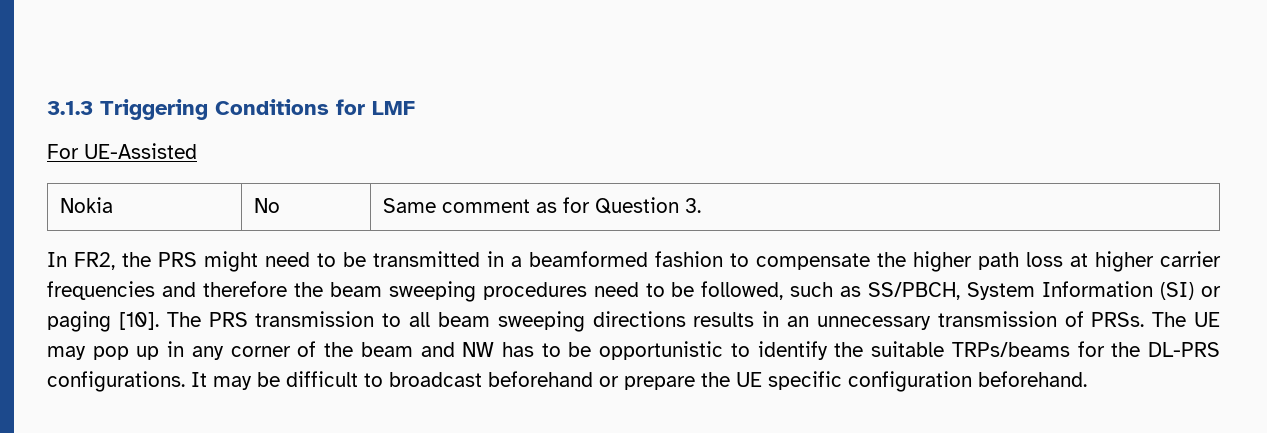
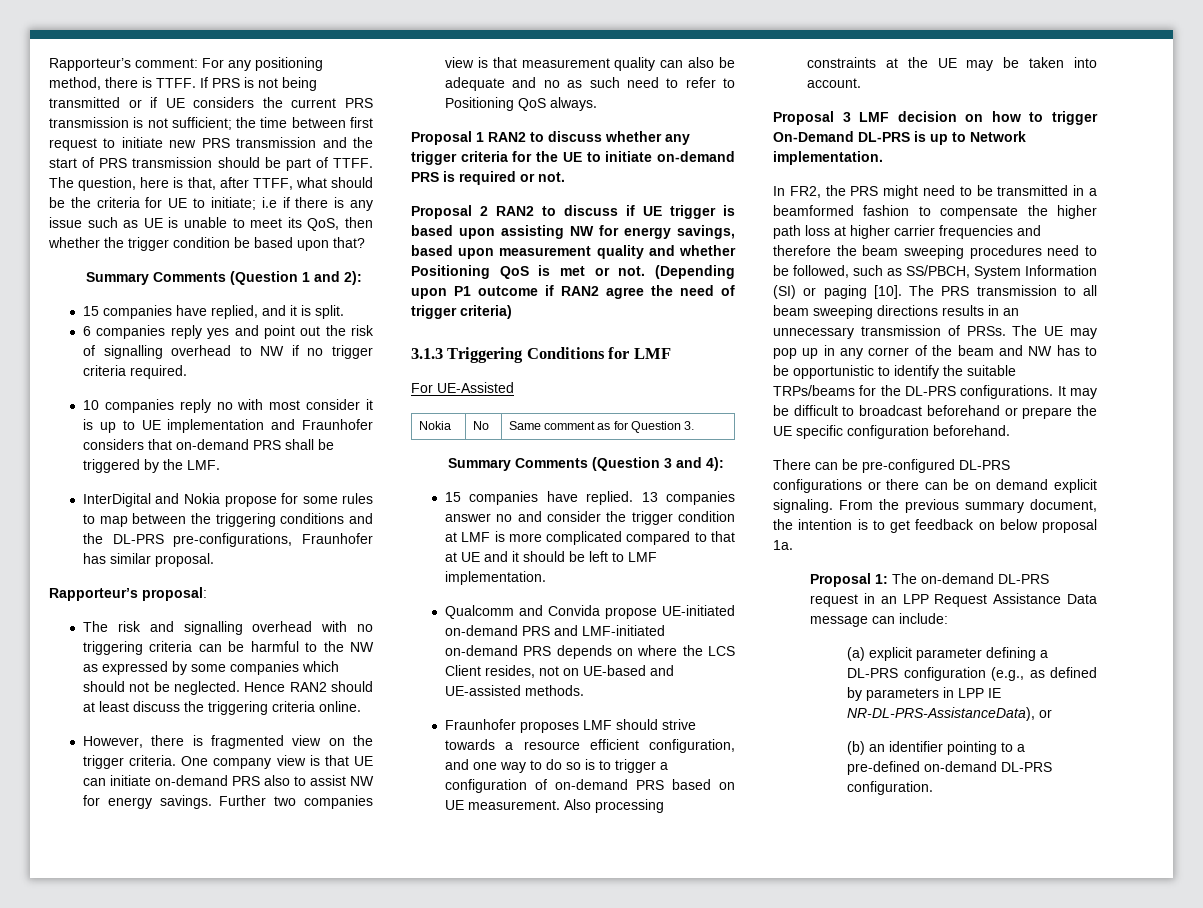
(47, 108) none -> [49,57,323,71] [49,77,317,91] [49,97,373,108] [49,117,373,130] [49,137,373,151] [49,157,373,171] [49,177,373,191] [49,197,373,211] [49,217,373,231] [48,237,365,251] [86,271,363,285] [82,305,344,319] [82,325,375,339] [82,345,373,359] [82,365,187,379] [82,399,374,413] [82,419,373,433] [82,439,334,450] [82,459,220,473] [82,493,374,507] [82,513,373,527] [82,533,373,547] [82,553,214,567] [49,587,207,601] [82,621,374,635] [82,641,375,655] [82,661,339,675] [82,681,374,695] [82,701,361,715] [82,735,373,749] [82,755,374,769] [82,775,374,786] [82,795,374,809] [444,57,735,71] [444,77,736,91] [444,97,597,111] [411,131,690,145] [411,151,735,165] [411,171,565,185] [411,205,735,219] [411,225,735,239] [411,245,736,259] [411,265,735,279] [411,285,735,299] [411,305,512,319] Rapporteur’s comment: For any positioning method, there is TTFF. If PRS is not being transmitted or if UE considers the current PRS transmission is not sufficient; the time between first request to initiate new PRS transmission and the start of PRS transmission should be part of TTFF. The question, here is that, after TTFF, what should be the criteria for UE to initiate; i.e if there is any issue such as UE is unable to meet its QoS, then whether the trigger condition be based upon that? // Summary Comments (Question 1 and 2): // 15 companies have replied, and it is split. // 6 companies reply yes and point out the risk of signalling overhead to NW if no trigger criteria required. // 10 companies reply no with most consider it is up to UE implementation and Fraunhofer considers that on-demand PRS shall be triggered by the LMF. // InterDigital and Nokia propose for some rules to map between the triggering conditions and the DL-PRS pre-configurations, Fraunhofer has similar proposal. // Rapporteur’s proposal: // The risk and signalling overhead with no triggering criteria can be harmful to the NW as expressed by some companies which should not be neglected. Hence RAN2 should at least discuss the triggering criteria online. // However, there is fragmented view on the trigger criteria. One company view is that UE can initiate on-demand PRS also to assist NW for energy savings. Further two companies view is that measurement quality can also be adequate and no as such need to refer to Positioning QoS always. // Proposal 1 RAN2 to discuss whether any trigger criteria for the UE to initiate on-demand PRS is required or not. // Proposal 2 RAN2 to discuss if UE trigger is based upon assisting NW for energy savings, based upon measurement quality and whether Positioning QoS is met or not. (Depending upon P1 outcome if RAN2 agree the need of trigger criteria) //
(702, 205) none -> [448,457,725,471] [444,491,735,505] [444,511,735,525] [444,531,735,545] [444,551,657,562] [444,571,546,585] [444,605,735,619] [444,625,665,636] [444,645,735,659] [444,665,674,678] [444,685,584,696] [444,719,696,733] [444,739,735,753] [444,759,668,773] [444,779,735,793] [444,799,664,813] [806,57,1097,71] [806,78,861,88] [773,111,1098,125] [773,131,1026,145] [773,151,883,165] // Summary Comments (Question 3 and 4): // 15 companies have replied. 13 companies answer no and consider the trigger condition at LMF is more complicated compared to that at UE and it should be left to LMF implementation. // Qualcomm and Convida propose UE-initiated on-demand PRS and LMF-initiated on-demand PRS depends on where the LCS Client resides, not on UE-based and UE-assisted methods. // Fraunhofer proposes LMF should strive towards a resource efficient configuration, and one way to do so is to trigger a configuration of on-demand PRS based on UE measurement. Also processing constraints at the UE may be taken into account. // Proposal 3 LMF decision on how to trigger On-Demand DL-PRS is up to Network implementation.
(1087, 379) none -> [773,459,1010,473] [773,479,1097,493] [773,499,1097,513] [773,519,1097,533] [773,540,793,550] [810,573,1050,587] [810,593,1097,607] [810,613,949,627] [847,647,1049,661] [847,667,1097,681] [847,687,1002,701] [847,707,1053,721] [847,741,1026,755] [847,761,1053,775] [847,781,934,795] // There can be pre-configured DL-PRS configurations or there can be on demand explicit signaling. From the previous summary document, the intention is to get feedback on below proposal 1a. // Proposal 1: The on-demand DL-PRS request in an LPP Request Assistance Data message can include: // (a) explicit parameter defining a DL-PRS configuration (e.g., as defined by parameters in LPP IE NR-DL-PRS-AssistanceData), or // (b) an identifier pointing to a pre-defined on-demand DL-PRS configuration.

